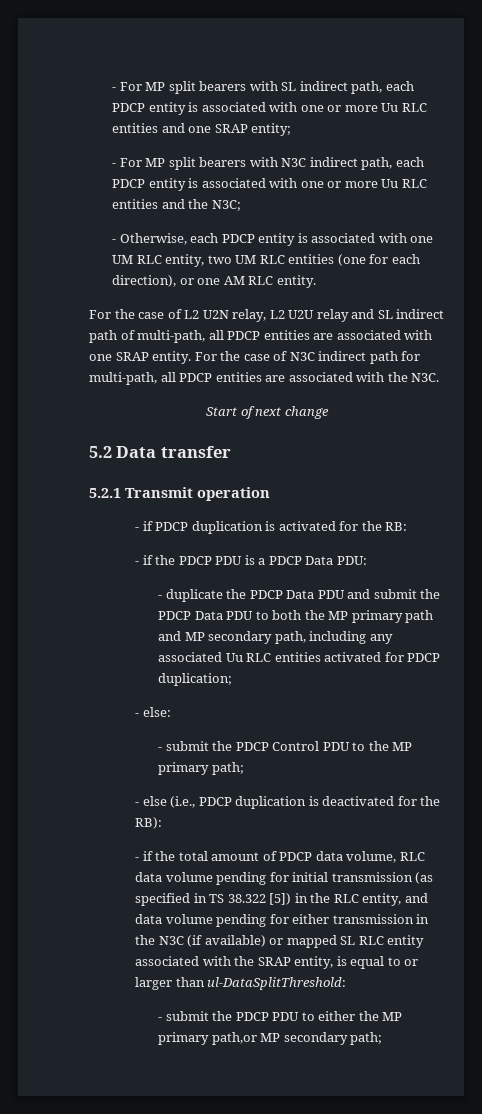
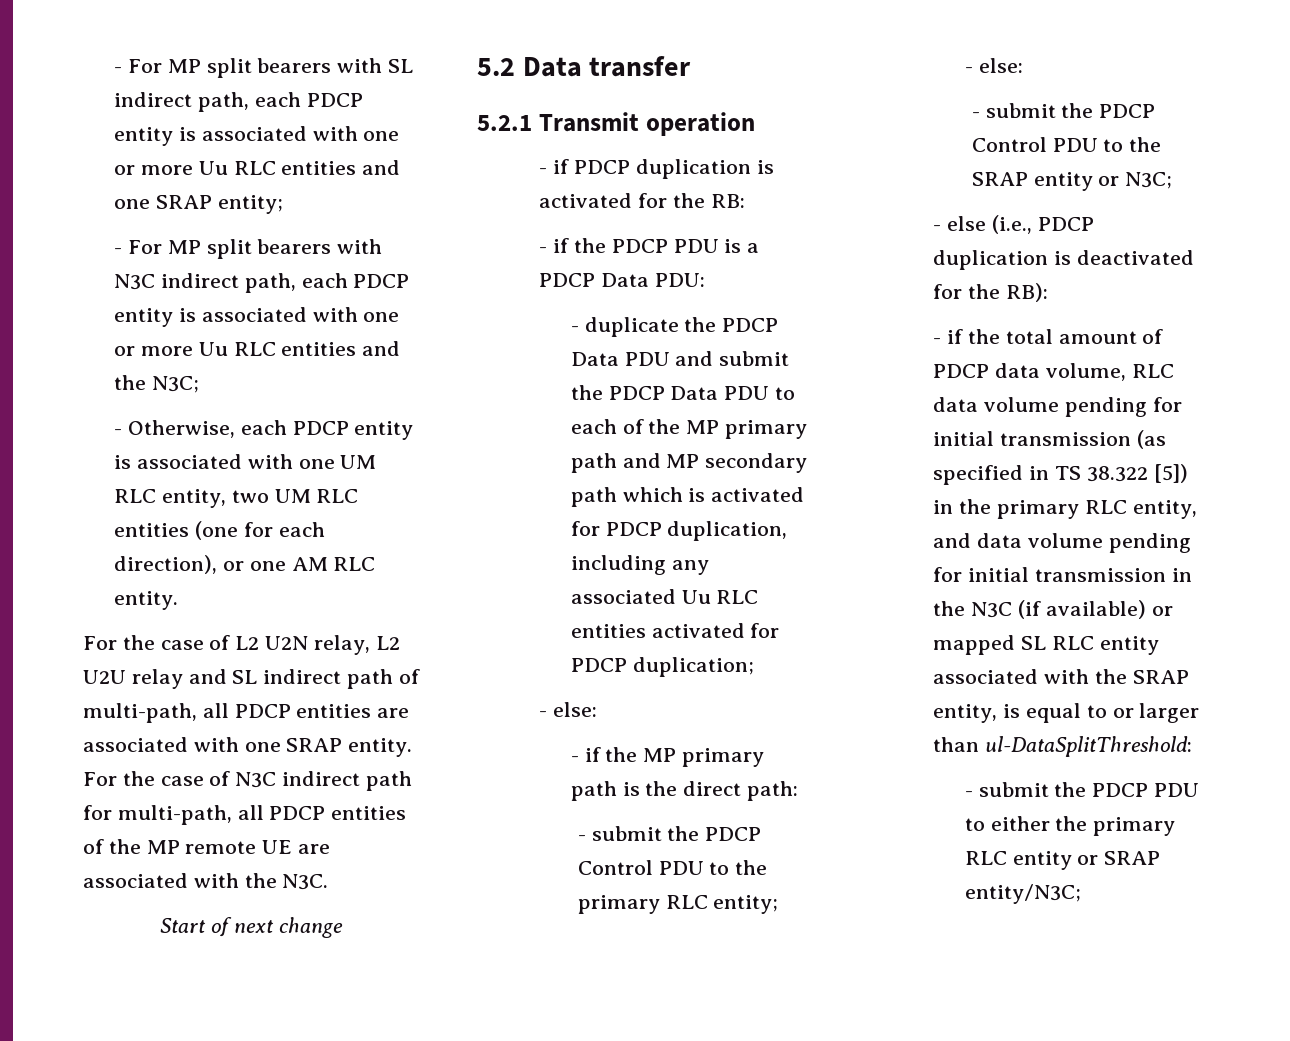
(262, 377) none -> [83,839,293,854] of the MP remote UE
[272,610,302,620] both -> [570,419,644,434] each of
[274,631,306,644] path, -> [570,487,805,507] [570,521,788,541] path which is activated for PDCP duplication,
[158,741,413,751] [158,762,244,775] // - submit the PDCP Control PDU to the MP primary path; -> [570,747,764,767] [570,781,798,801] [577,826,762,841] [577,860,768,875] [577,895,779,914] [964,58,1023,73] [971,103,1156,118] [971,137,1162,152] [971,172,1173,191] // - if the MP primary path is the direct path: // - submit the PDCP Control PDU to the primary RLC entity; // - else: // - submit the PDCP Control PDU to the SRAP entity or N3C;
(331, 898) none -> [997,500,1080,519] primary
[292,914,330,924] either -> [968,567,1030,582] initial
[382,1012,403,1021] [158,1032,383,1045] MP primary path,or MP secondary path; -> [1093,817,1176,836] [964,851,1161,870] [964,884,1081,904] primary RLC entity or SRAP entity/N3C;

